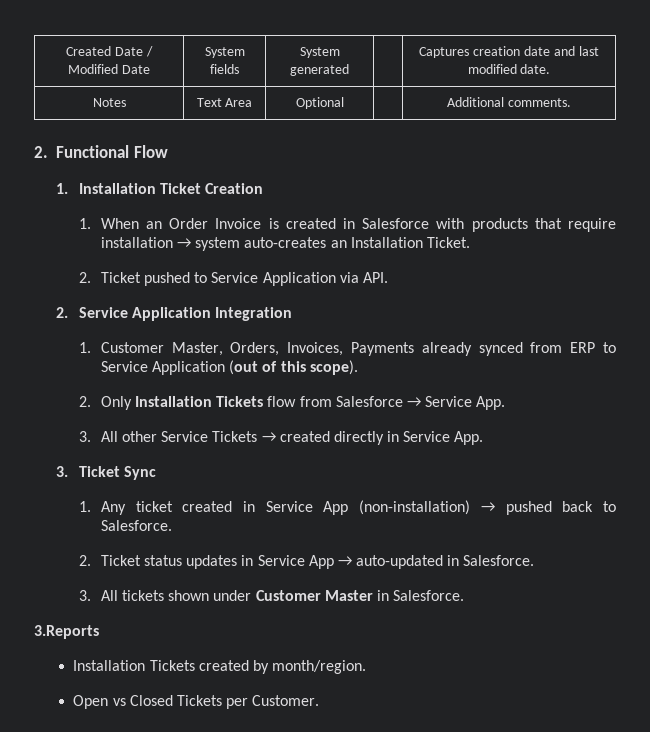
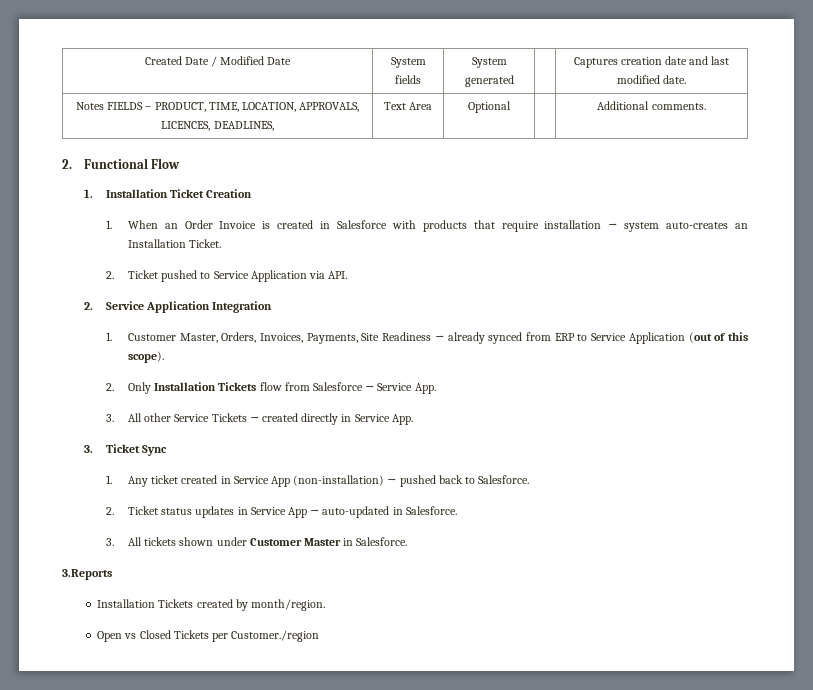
(126, 102) none -> [107,102,360,112] [161,121,274,131] FIELDS – PRODUCT, TIME, LOCATION, APPROVALS, LICENCES, DEADLINES,
[350,342,414,356] Payments -> [306,332,444,344] Payments, Site Readiness →
[252,695,320,706] Customer. -> [231,630,320,642] Customer./region

